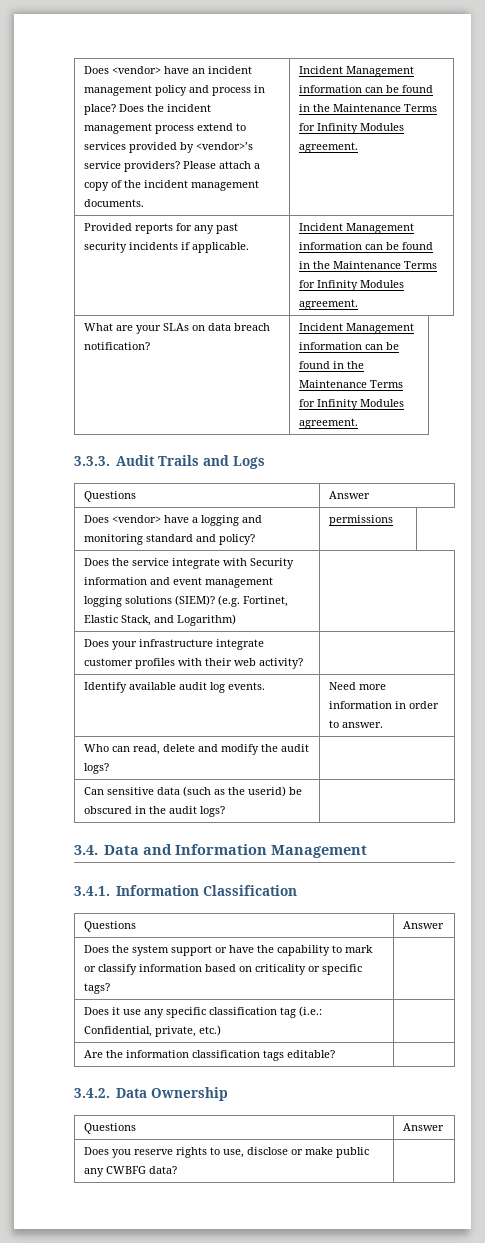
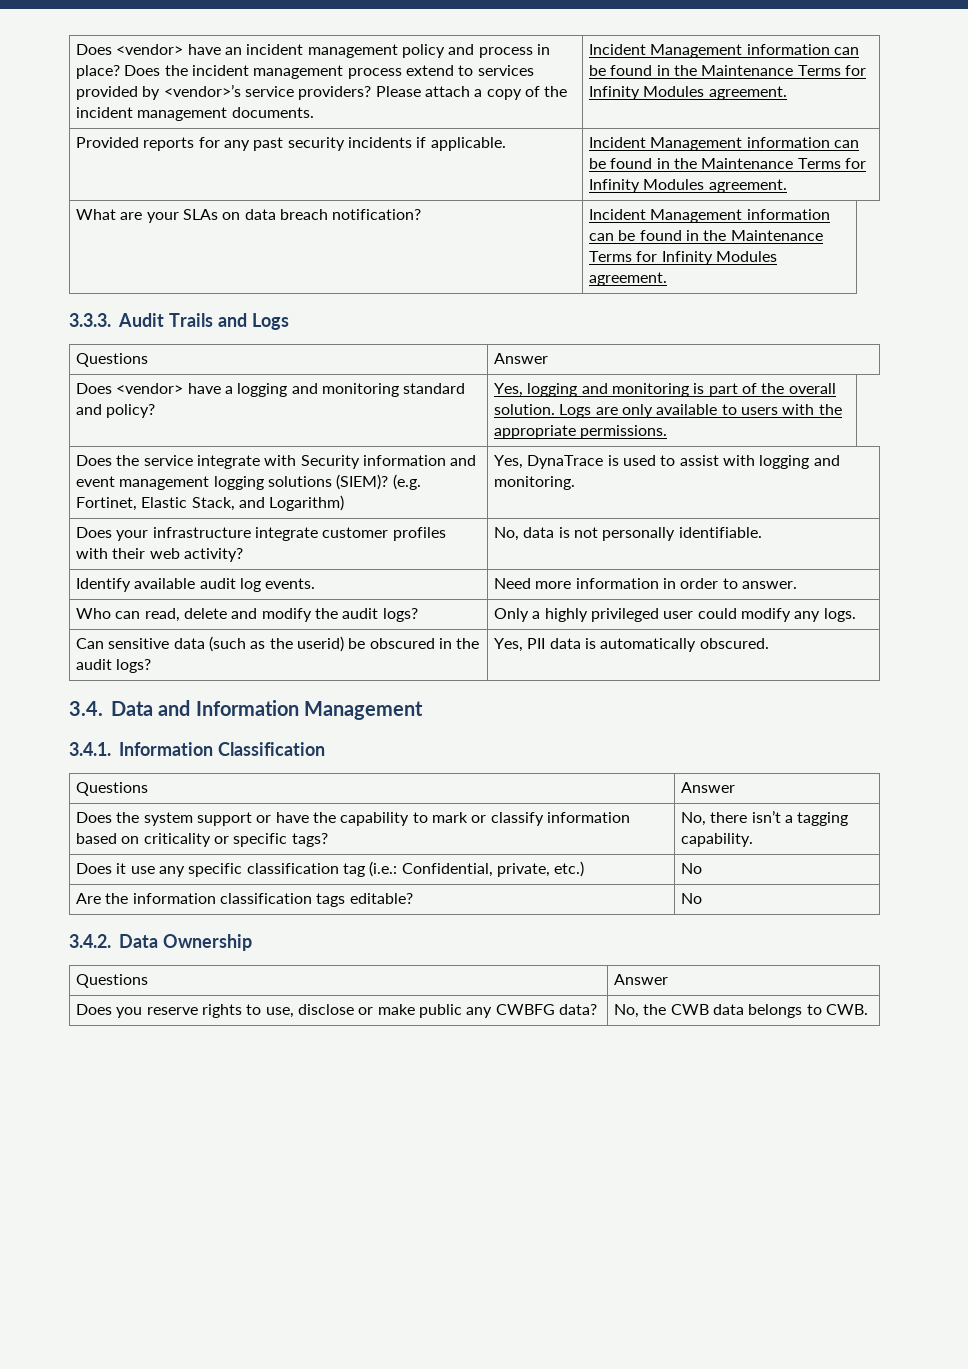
[328,515,393,526] permissions -> [494,383,836,397] [494,404,842,418] [494,425,668,439] Yes, logging and monitoring is part of the overall solution. Logs are only available to users with the appropriate permissions.
(236, 620) none -> [494,455,840,469] [494,476,576,490] Yes, DynaTrace is used to assist with logging and monitoring.
(303, 663) none -> [494,527,762,541] No, data is not personally identifiable.
(109, 768) none -> [494,608,856,622] Only a highly privileged user could modify any logs.
(225, 811) none -> [494,638,769,652] Yes, PII data is automatically obscured.
(110, 988) none -> [681,810,849,826] [681,833,754,847] No, there isn’t a tagging capability.
(221, 1030) none -> [681,863,703,874] No
(335, 1054) none -> [681,893,703,904] No
(177, 1170) none -> [614,1004,868,1018] No, the CWB data belongs to CWB.

